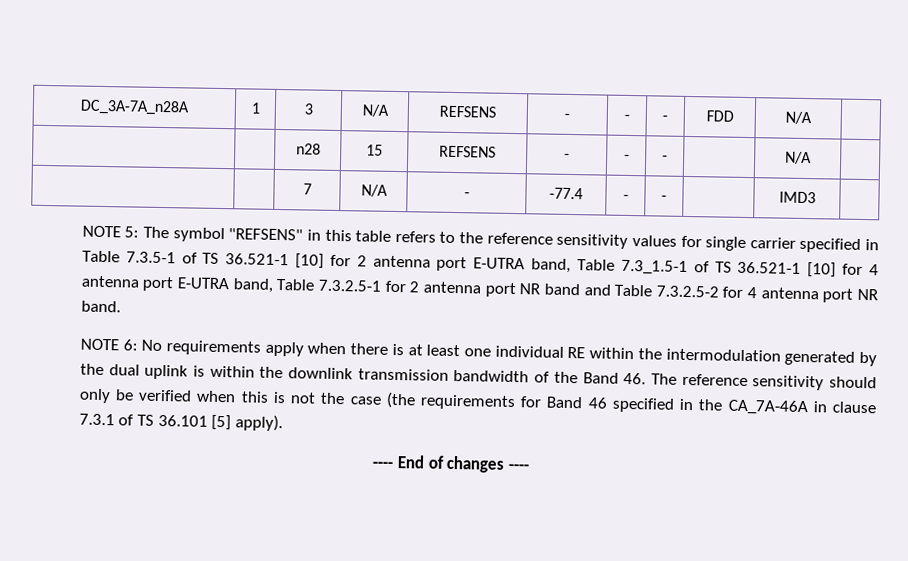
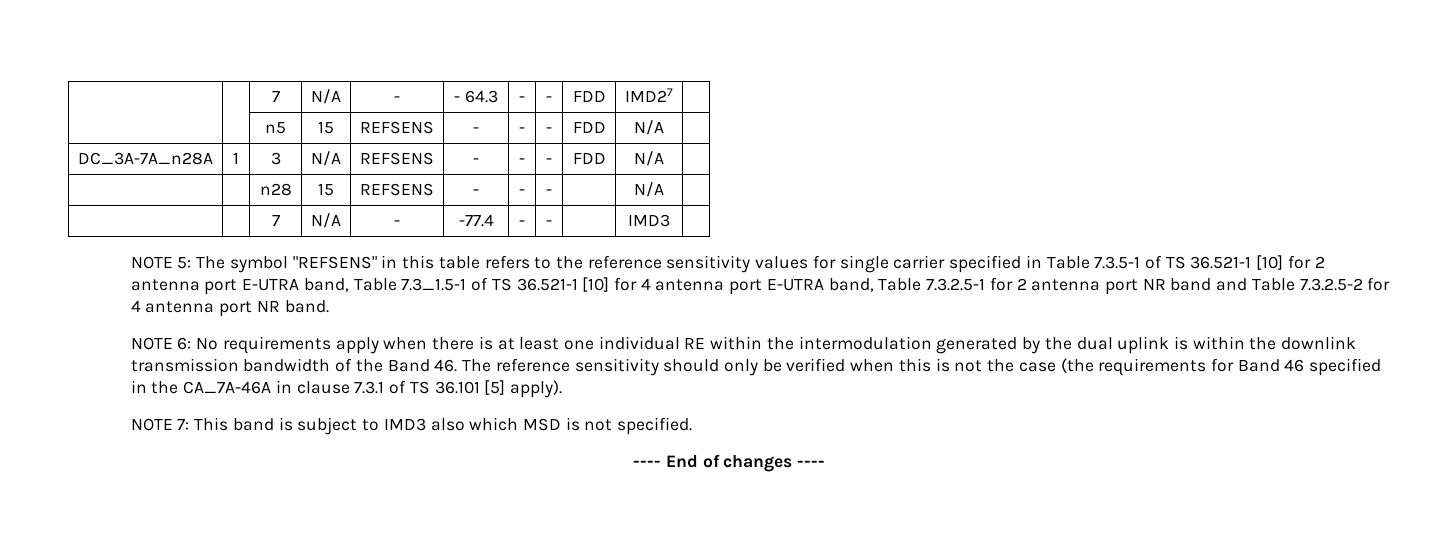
(80, 107) none -> [271,91,280,102] [311,89,341,104] [394,96,400,102] [454,90,498,103] [519,96,525,102] [546,96,552,102] [572,91,606,102] [625,88,673,102] [265,122,286,134] [318,121,334,134] [360,121,434,134] [473,127,479,133] [519,127,525,133] [546,127,552,133] [572,122,606,133] [634,120,664,135] | | 7 | N/A | - | - 64.3 | - | - | FDD | IMD27 | // | | n5 | 15 | REFSENS | - | - | - | FDD | N/A | //
(283, 423) none -> [130,417,693,435] // NOTE 7: This band is subject to IMD3 also which MSD is not specified.

